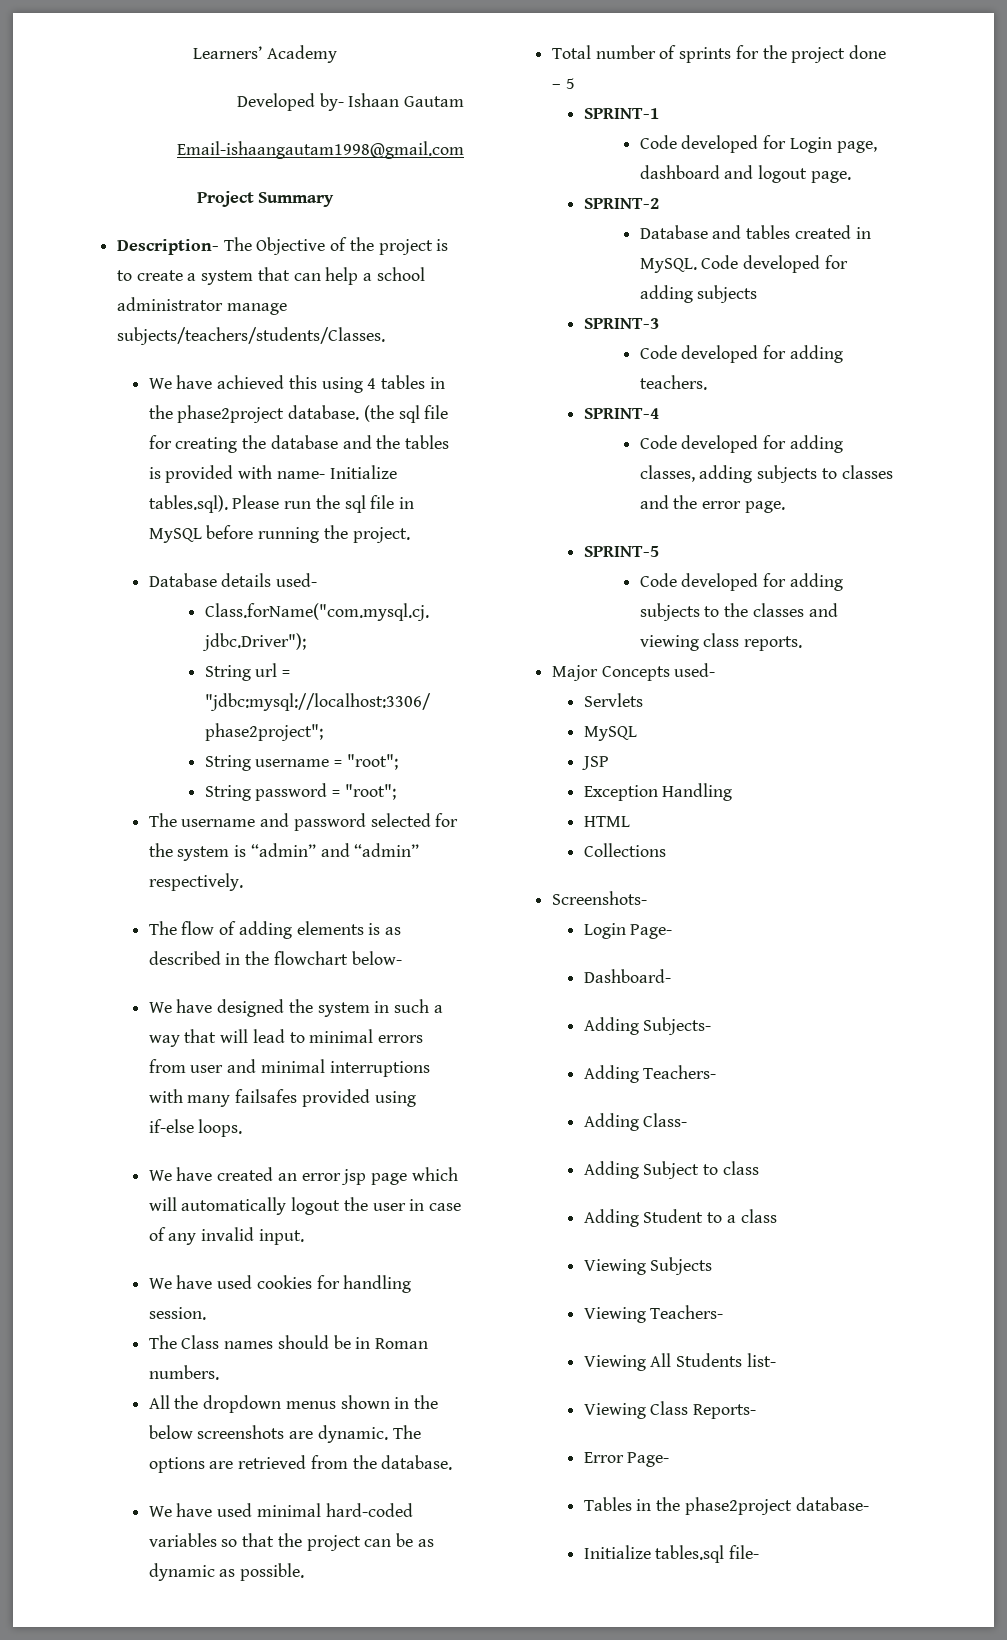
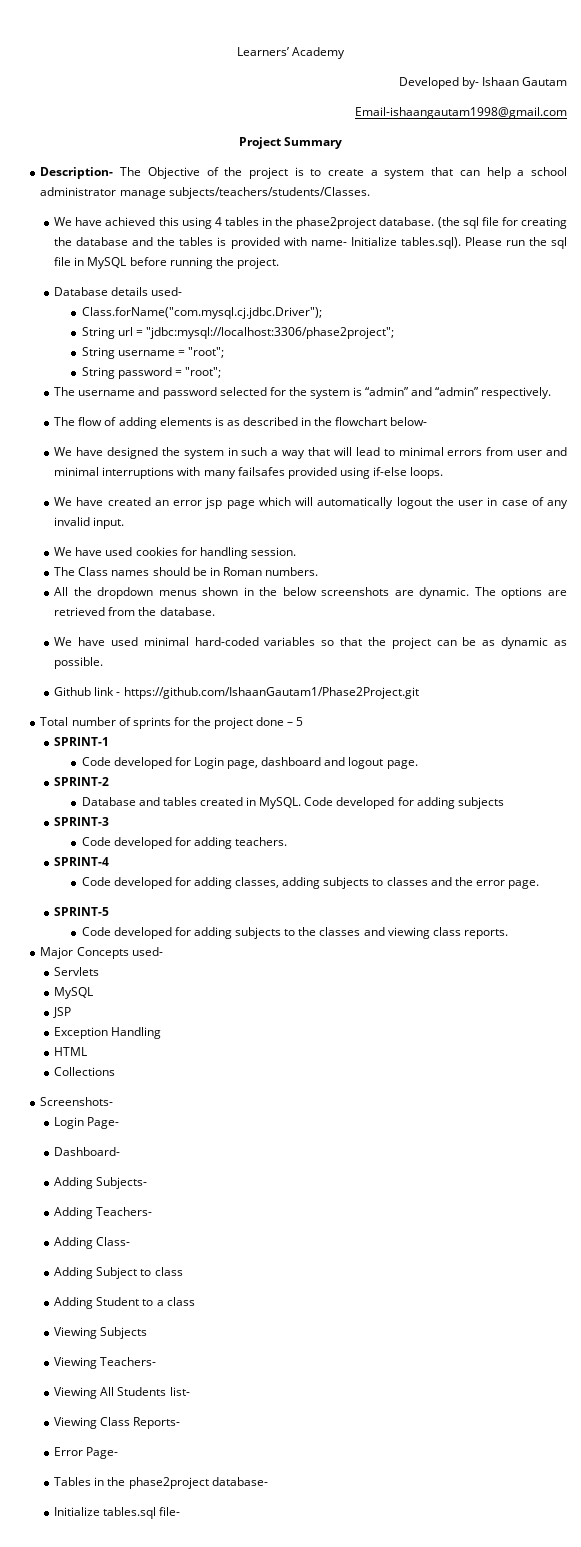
(305, 1572) none -> [54,687,419,699] // Github link - https://github.com/IshaanGautam1/Phase2Project.git

